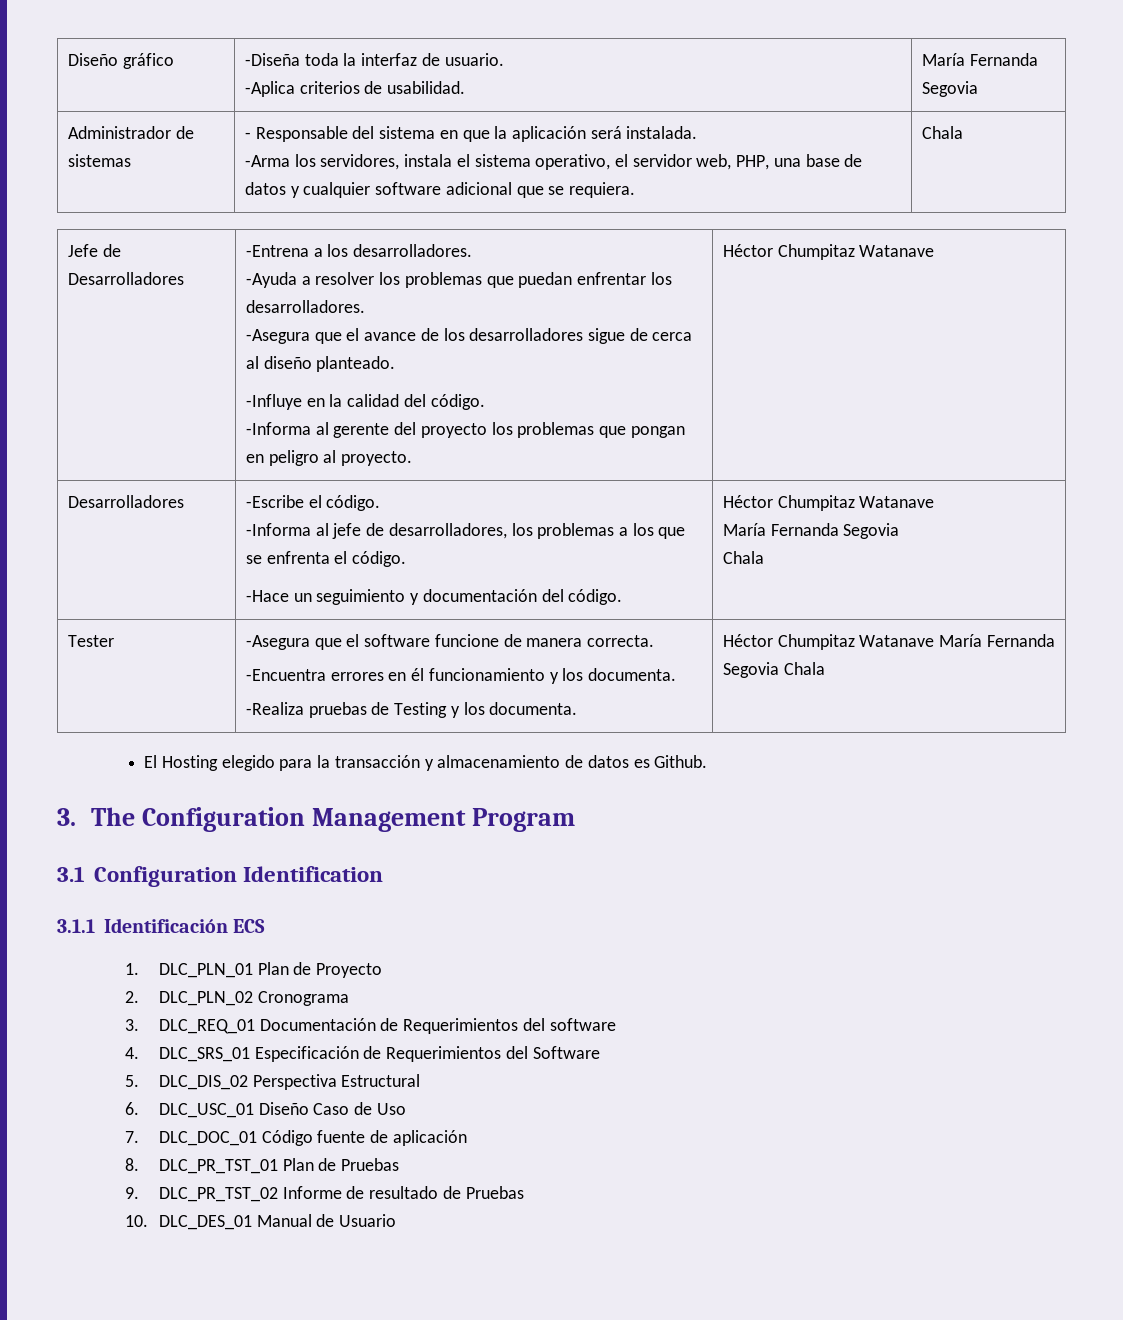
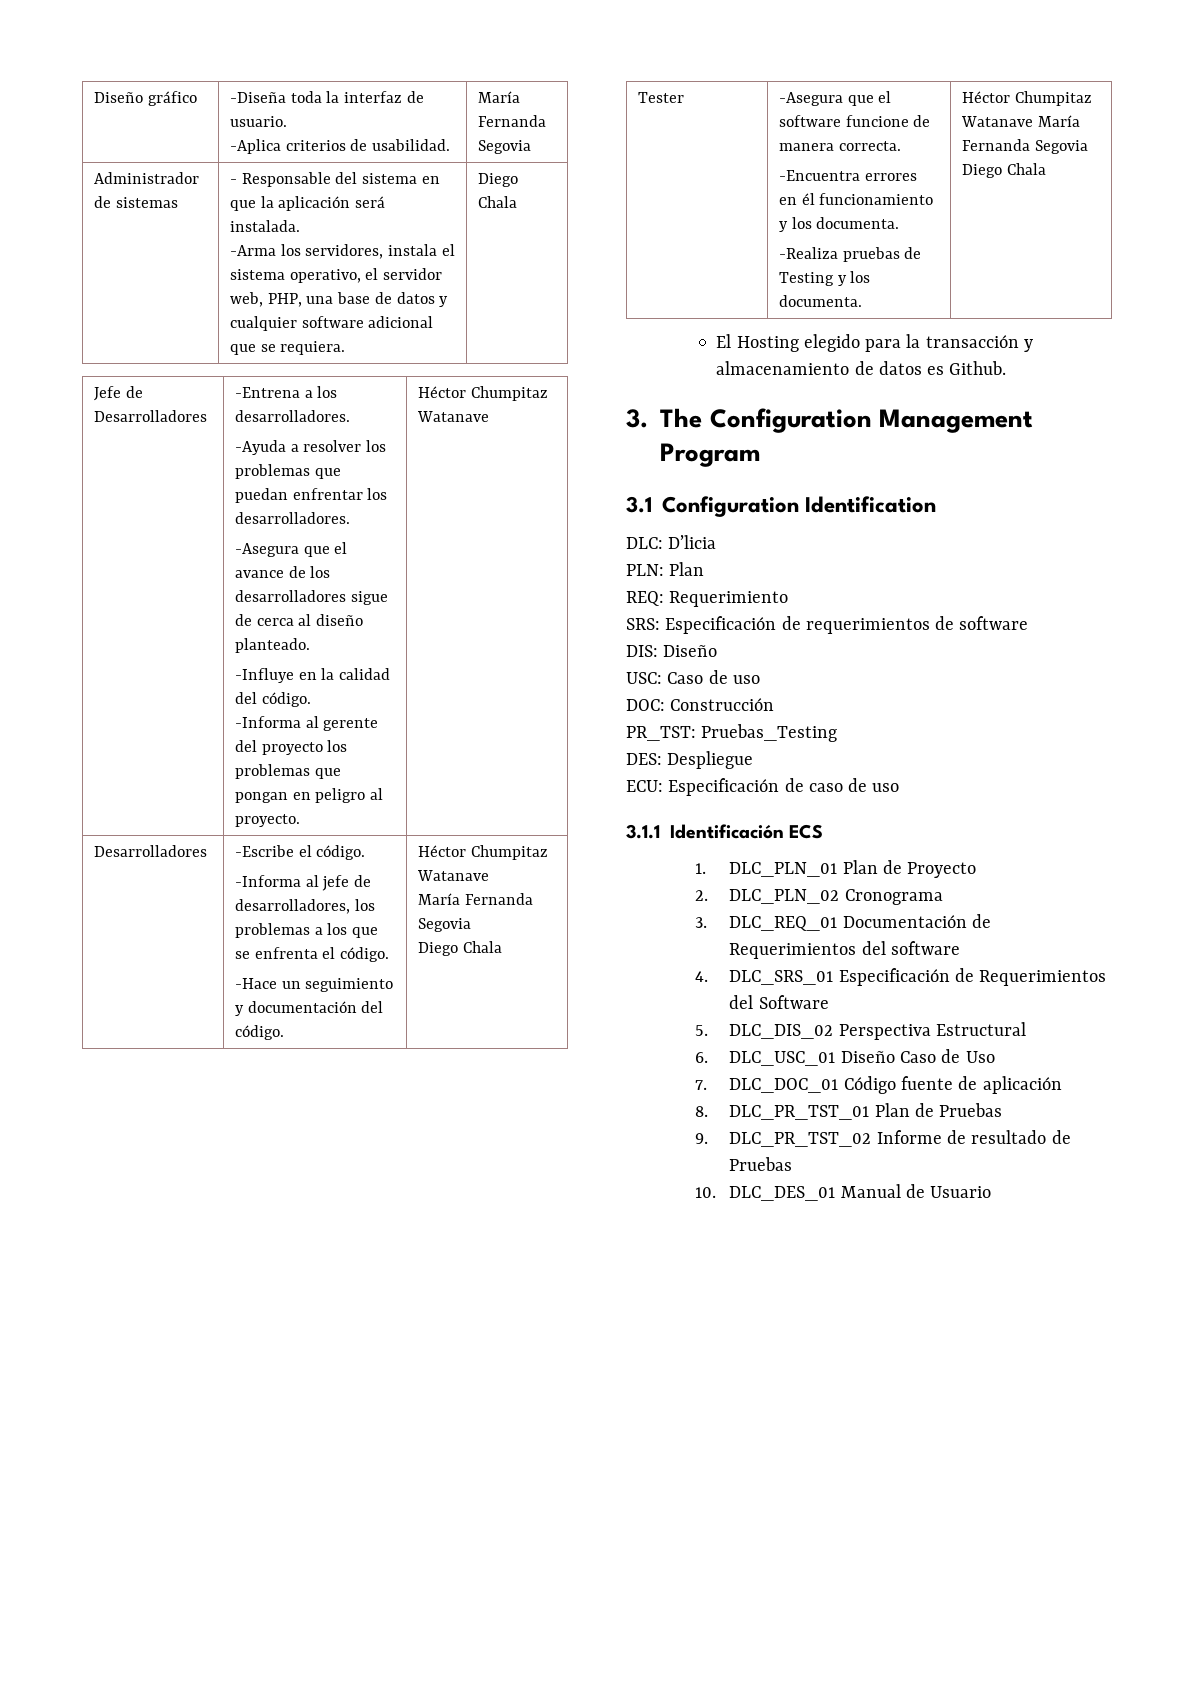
(635, 190) none -> [477,173,518,187] Diego
(900, 531) none -> [417,942,458,956] Diego
(779, 670) none -> [961,164,1002,178] Diego
(383, 874) none -> [626,535,717,549] [626,562,705,576] [626,591,789,607] [626,616,1029,634] [626,645,718,657] [626,670,760,684] [626,698,775,711] [626,724,838,742] [626,751,754,769] [626,778,900,796] // DLC: D’licia // PLN: Plan // REQ: Requerimiento // SRS: Especificación de requerimientos de software // DIS: Diseño // USC: Caso de uso // DOC: Construcción // PR_TST: Pruebas_Testing // DES: Despliegue // ECU: Especificación de caso de uso

